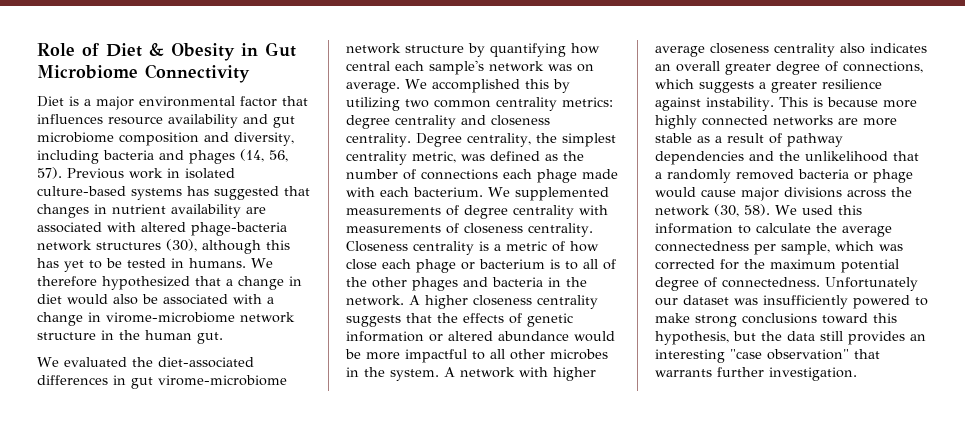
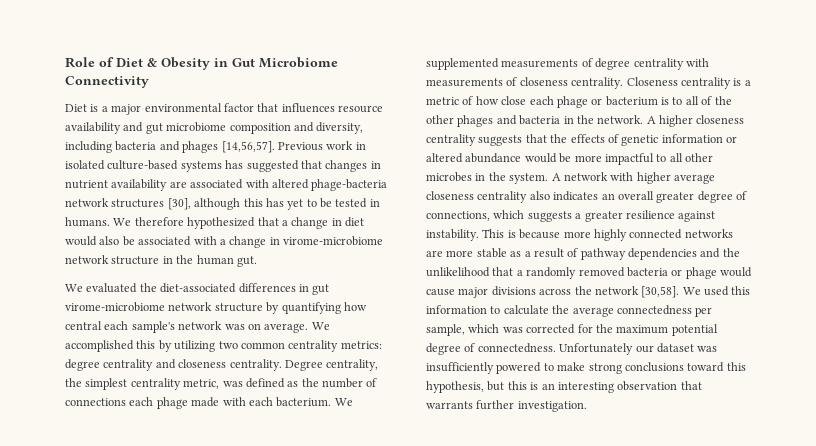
[240,149,288,162] [37,167,62,179] (14, 56, 57). -> [221,141,275,153] [14,56,57].
[166,239,197,252] (30), -> [167,198,191,210] [30],
[714,204,770,217] (30, 58). -> [641,286,680,298] [30,58].
[761,331,926,345] [655,349,849,363] the data still provides an interesting "case observation" -> [507,381,678,393] this is an interesting observation

